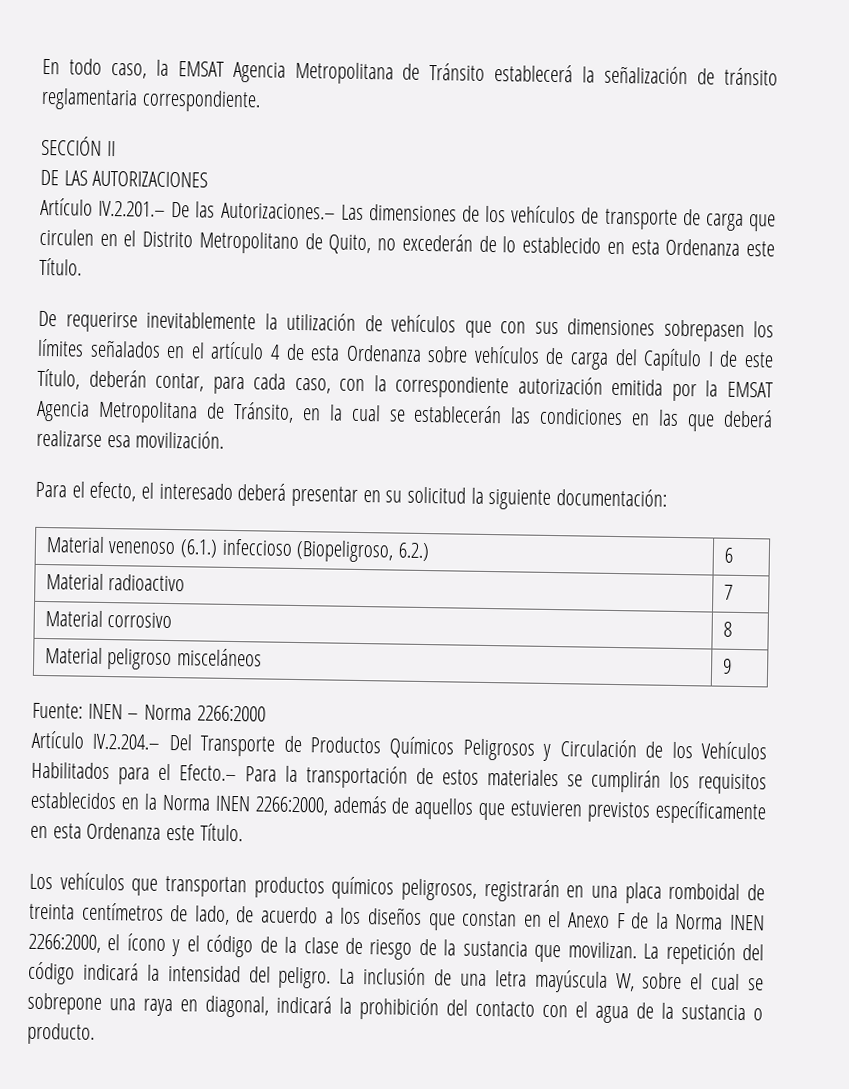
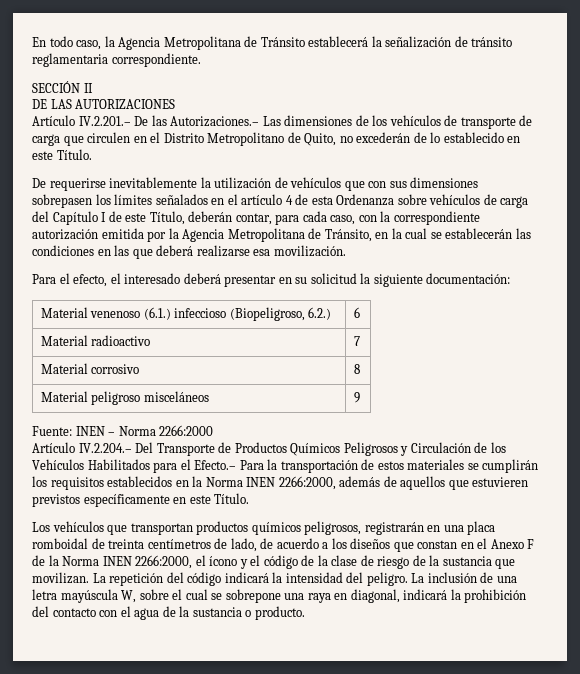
[177,61,225,77] EMSAT -> (115, 41) none
[630,238,741,256] esta Ordenanza -> (521, 139) none
[727,381,775,398] EMSAT -> (179, 233) none
[52,822,162,840] esta Ordenanza -> (187, 500) none

